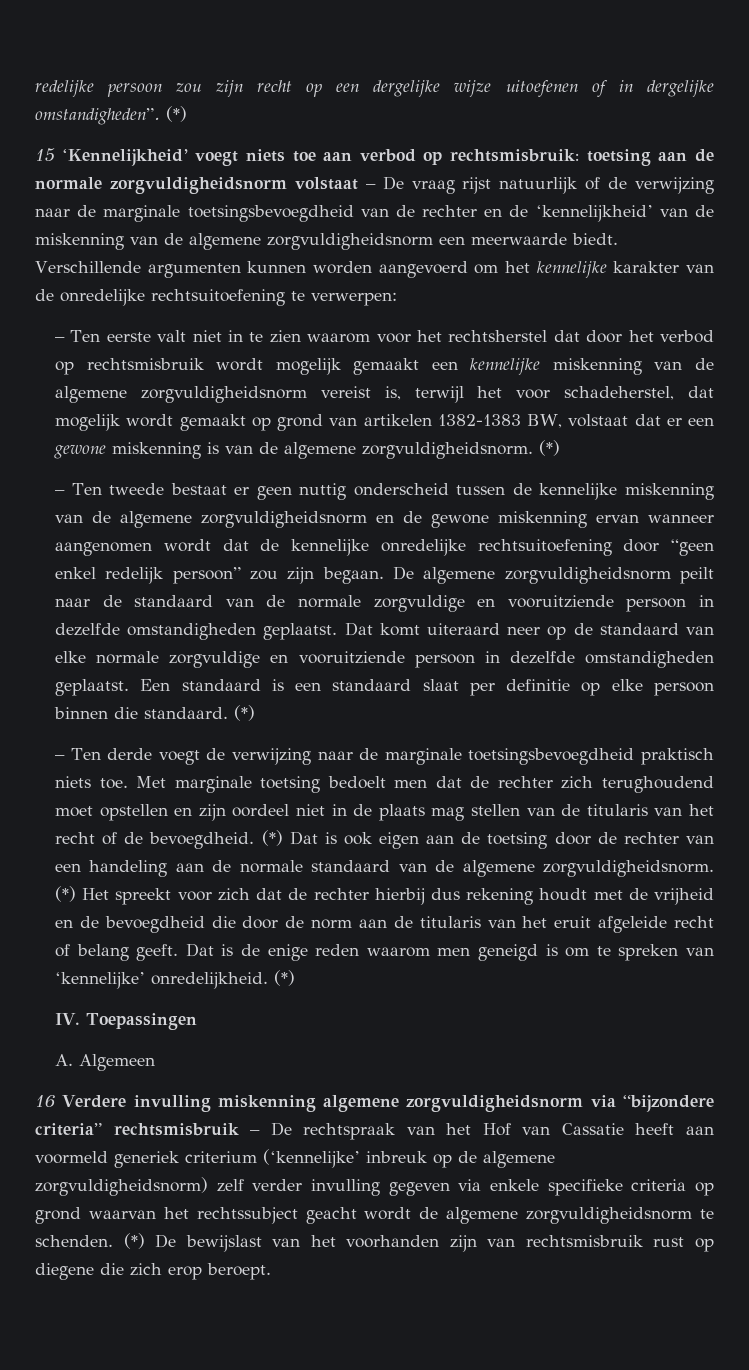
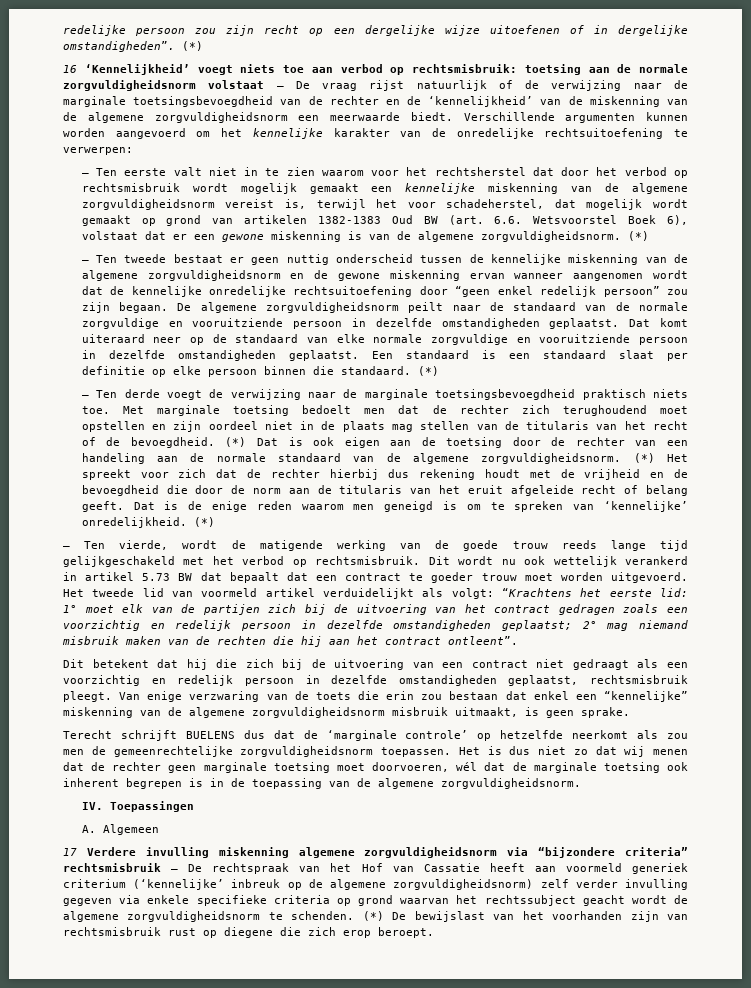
[35,148,55,162] 15 -> [63,65,77,73] 16
[527,414,563,428] BW, -> [391,215,689,225] Oud BW (art. 6.6. Wetsvoorstel Boek 6),
(296, 978) none -> [63,540,688,551] [63,556,688,567] [63,572,689,583] [63,588,688,599] [63,604,689,615] [63,620,689,631] [62,636,518,647] [63,659,689,670] [63,675,688,686] [63,691,689,702] [63,707,630,718] [63,730,688,741] [63,746,688,757] [63,762,688,773] [63,778,581,789] // – Ten vierde, wordt de matigende werking van de goede trouw reeds lange tijd gelijkgeschakeld met het verbod op rechtsmisbruik. Dit wordt nu ook wettelijk verankerd in artikel 5.73 BW dat bepaalt dat een contract te goeder trouw moet worden uitgevoerd. Het tweede lid van voormeld artikel verduidelijkt als volgt: “Krachtens het eerste lid: 1° moet elk van de partijen zich bij de uitvoering van het contract gedragen zoals een voorzichtig en redelijk persoon in dezelfde omstandigheden geplaatst; 2° mag niemand misbruik maken van de rechten die hij aan het contract ontleent”. // Dit betekent dat hij die zich bij de uitvoering van een contract niet gedraagt als een voorzichtig en redelijk persoon in dezelfde omstandigheden geplaatst, rechtsmisbruik pleegt. Van enige verzwaring van de toets die erin zou bestaan dat enkel een “kennelijke” miskenning van de algemene zorgvuldigheidsnorm misbruik uitmaakt, is geen sprake. // Terecht schrijft BUELENS dus dat de ‘marginale controle’ op hetzelfde neerkomt als zou men de gemeenrechtelijke zorgvuldigheidsnorm toepassen. Het is dus niet zo dat wij menen dat de rechter geen marginale toetsing moet doorvoeren, wél dat de marginale toetsing ook inherent begrepen is in de toepassing van de algemene zorgvuldigheidsnorm.
[35,1095,55,1107] 16 -> [63,848,77,856] 17

